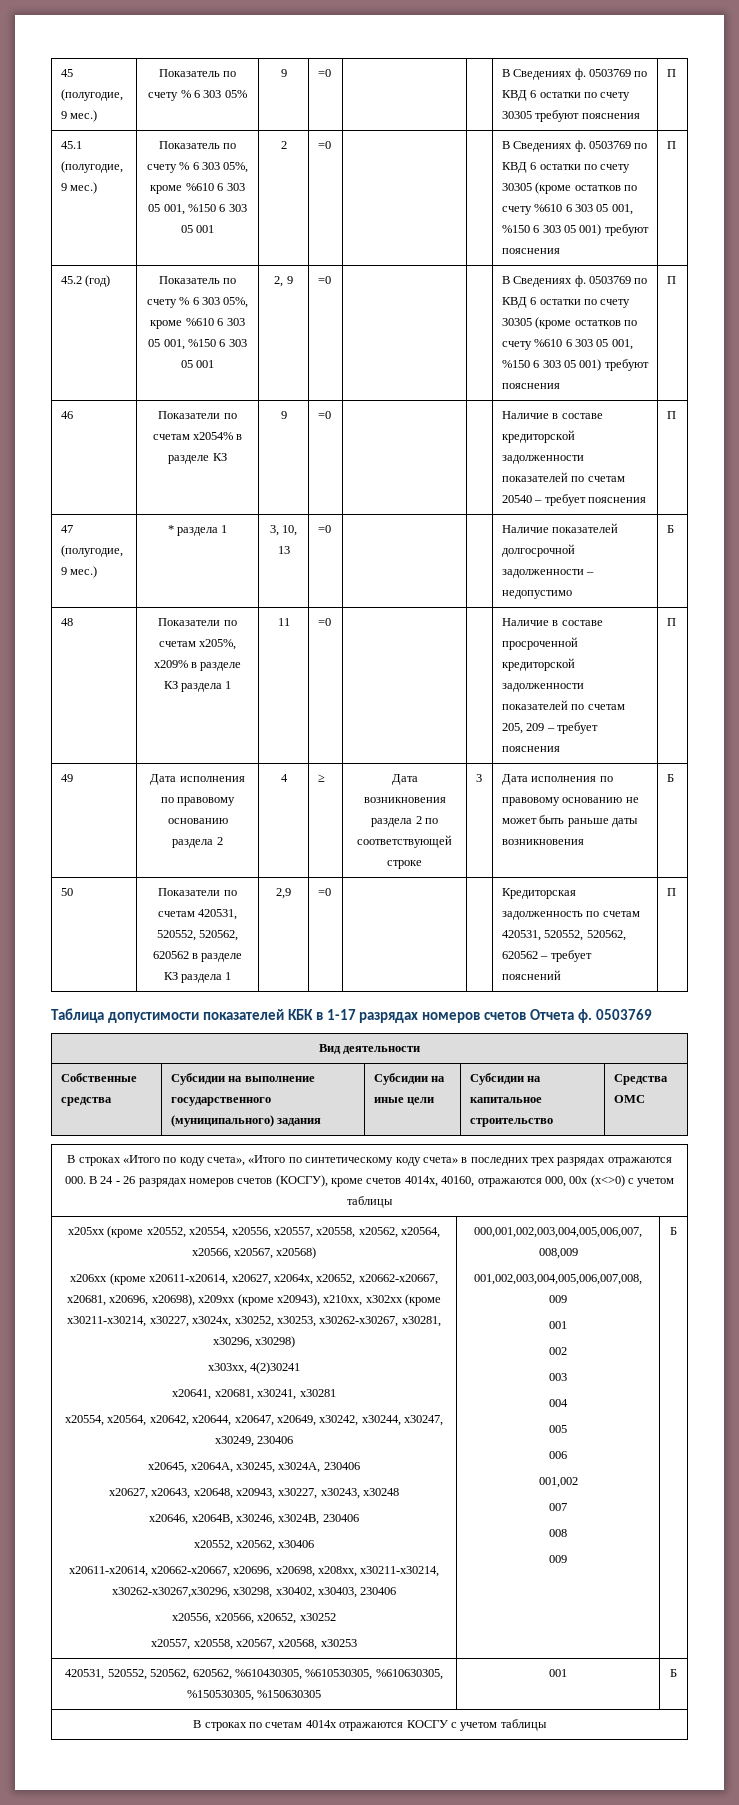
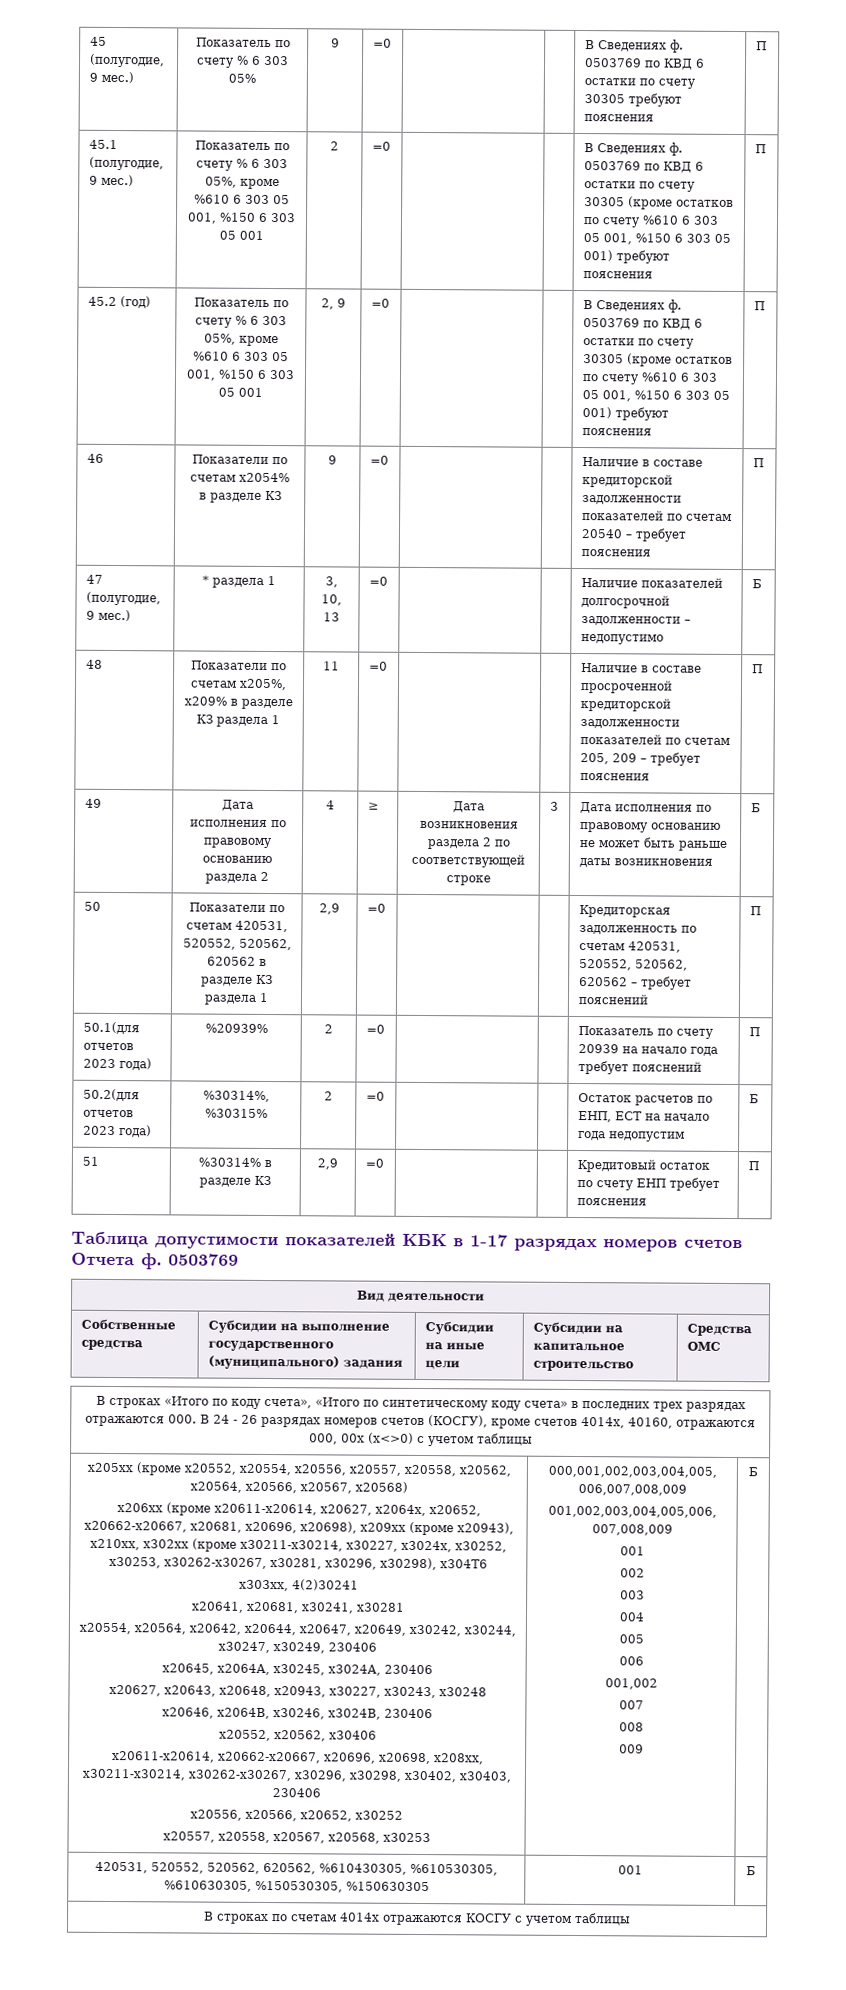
(676, 892) none -> [82,1021,140,1035] [82,1042,134,1051] [82,1058,152,1071] [204,1023,268,1033] [324,1024,333,1034] [365,1024,385,1034] [577,1026,713,1039] [577,1043,718,1056] [577,1060,702,1075] [748,1027,760,1037] [82,1088,140,1102] [82,1109,134,1118] [82,1125,152,1138] [202,1090,270,1103] [204,1108,268,1118] [324,1091,333,1101] [365,1091,385,1101] [577,1092,713,1106] [577,1110,710,1123] [577,1130,685,1142] [748,1094,759,1104] [81,1156,99,1166] [198,1157,272,1168] [199,1175,271,1188] [317,1158,338,1170] [364,1158,384,1168] [576,1158,710,1173] [576,1177,720,1191] [576,1197,647,1206] [747,1161,759,1171] // 50.1(для отчетов 2023 года) | %20939% | 2 | =0 | | | Показатель по счету 20939 на начало года требует пояснений | П // 50.2(для отчетов 2023 года) | %30314%, %30315% | 2 | =0 | | | Остаток расчетов по ЕНП, ЕСТ на начало года недопустим | Б // 51 | %30314% в разделе КЗ | 2,9 | =0 | | | Кредитовый остаток по счету ЕНП требует пояснения | П
[255,1336,296,1348] х30298) -> [380,1557,488,1571] х30298), х304T6
[111,1587,230,1598] х30262-х30267,х30296, -> [188,1769,346,1782] х30262-х30267, х30296,

